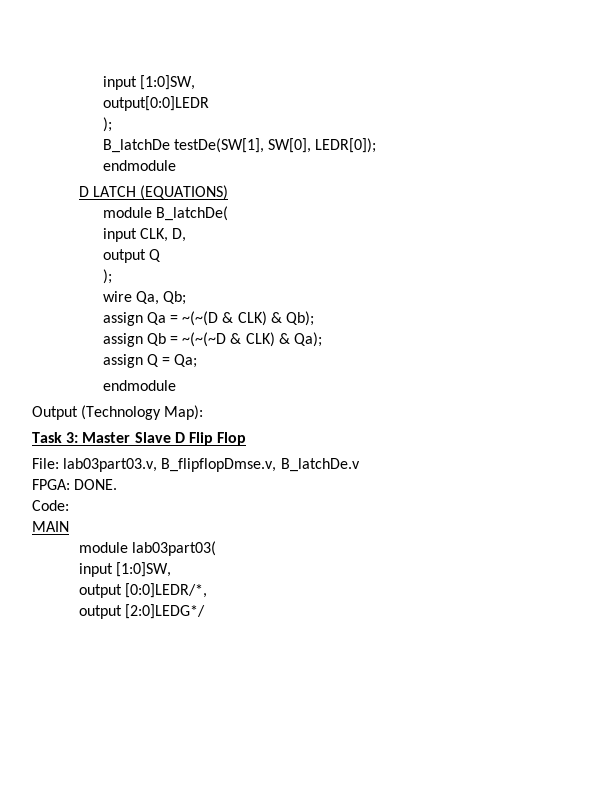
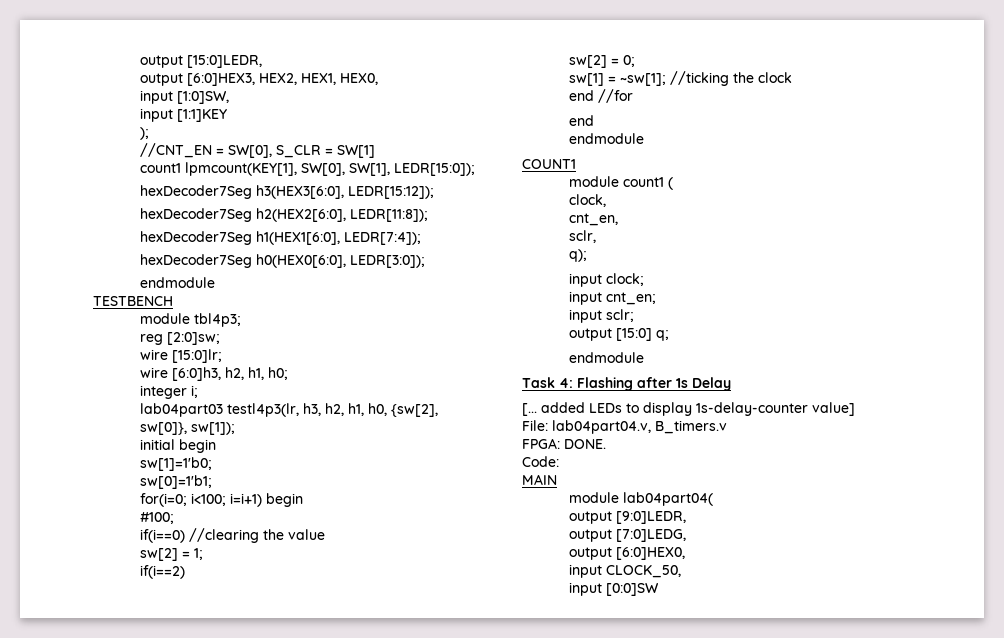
[102,75,195,90] [102,96,209,111] [102,117,112,132] [102,138,377,153] [102,160,176,171] [79,185,229,200] [102,206,228,221] [102,228,186,242] [102,249,161,263] [102,269,112,284] [102,291,186,305] [102,311,314,326] [102,332,322,347] [102,354,198,368] [102,380,176,391] [32,405,204,420] [32,432,247,446] [32,458,360,472] input [1:0]SW, // output[0:0]LEDR // ); // B_latchDe testDe(SW[1], SW[0], LEDR[0]); // endmodule // D LATCH (EQUATIONS) // module B_latchDe( // input CLK, D, // output Q // ); // wire Qa, Qb; // assign Qa = ~(~(D & CLK) & Qb); // assign Qb = ~(~(~D & CLK) & Qa); // assign Q = Qa; // endmodule // Output (Technology Map): // Task 3: Master Slave D Flip Flop // File: lab03part03.v, B_flipflopDmse.v, B_latchDe.v -> [140,55,263,68] [140,73,379,86] [140,90,230,104] [140,108,228,122] [140,127,150,140] [140,143,376,158] [140,162,476,176] [140,185,435,199] [140,208,429,222] [140,231,422,245] [140,254,426,268] [140,277,216,288] [93,296,173,306] [140,313,242,327] [140,332,221,345] [140,349,223,363] [140,367,289,381] [140,385,199,399] [140,403,439,417] [140,422,236,435] [140,439,217,453] [140,457,213,471] [140,475,213,489] [140,493,304,507] [140,512,175,524] [140,528,326,543] [140,548,204,561] [140,565,186,579] [569,55,636,68] [569,71,793,86] [569,89,634,103] [569,115,595,126] [569,133,645,144] [522,159,576,169] [569,176,674,190] [569,194,607,207] [569,213,619,226] [569,230,597,243] [569,249,588,262] [569,273,645,287] [569,291,657,305] [569,309,635,323] [569,328,670,341] [569,352,645,363] [522,377,731,391] [522,402,855,416] [522,420,727,434] output [15:0]LEDR, // output [6:0]HEX3, HEX2, HEX1, HEX0, // input [1:0]SW, // input [1:1]KEY // ); // //CNT_EN = SW[0], S_CLR = SW[1] // count1 lpmcount(KEY[1], SW[0], SW[1], LEDR[15:0]); // hexDecoder7Seg h3(HEX3[6:0], LEDR[15:12]); // hexDecoder7Seg h2(HEX2[6:0], LEDR[11:8]); // hexDecoder7Seg h1(HEX1[6:0], LEDR[7:4]); // hexDecoder7Seg h0(HEX0[6:0], LEDR[3:0]); // endmodule // TESTBENCH // module tbl4p3; // reg [2:0]sw; // wire [15:0]lr; // wire [6:0]h3, h2, h1, h0; // integer i; // lab04part03 testl4p3(lr, h3, h2, h1, h0, {sw[2], sw[0]}, sw[1]); // initial begin // sw[1]=1'b0; // sw[0]=1'b1; // for(i=0; i<100; i=i+1) begin // #100; // if(i==0) //clearing the value // sw[2] = 1; // if(i==2) // sw[2] = 0; // sw[1] = ~sw[1]; //ticking the clock // end //for // end // endmodule // COUNT1 // module count1 ( // clock, // cnt_en, // sclr, // q); // input clock; // input cnt_en; // input sclr; // output [15:0] q; // endmodule // Task 4: Flashing after 1s Delay // [... added LEDs to display 1s-delay-counter value] // File: lab04part04.v, B_timers.v
[132,541,217,556] [79,562,172,577] [79,583,208,598] [79,604,206,619] lab03part03( // input [1:0]SW, // output [0:0]LEDR/*, // output [2:0]LEDG*/ -> [623,492,714,506] [569,511,687,524] [569,529,687,542] [569,547,686,560] [569,564,682,578] [569,582,660,596] lab04part04( // output [9:0]LEDR, // output [7:0]LEDG, // output [6:0]HEX0, // input CLOCK_50, // input [0:0]SW

